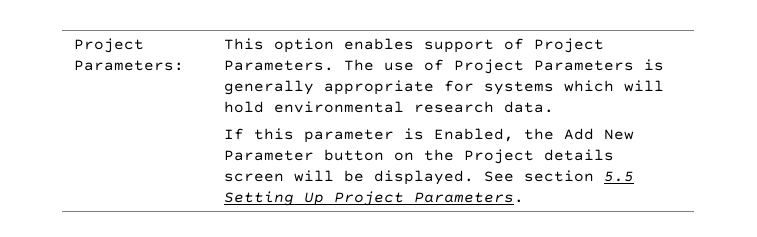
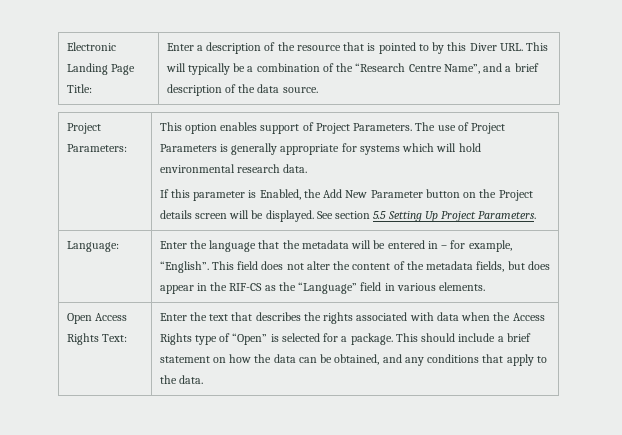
(74, 45) none -> [66,42,116,51] [66,63,135,75] [66,84,92,93] [166,42,549,54] [165,63,539,75] [166,84,318,96] Electronic Landing Page Title: | Enter a description of the resource that is pointed to by this Diver URL. This will typically be a combination of the “Research Centre Name”, and a brief description of the data source. //
(525, 197) none -> [66,241,119,252] [159,240,512,252] [159,261,550,273] [159,282,486,294] [66,313,127,324] [66,333,127,345] [159,312,545,324] [159,333,531,345] [159,354,547,366] [159,375,203,384] // Language: | Enter the language that the metadata will be entered in – for example, “English”. This field does not alter the content of the metadata fields, but does appear in the RIF-CS as the “Language” field in various elements. // Open Access Rights Text: | Enter the text that describes the rights associated with data when the Access Rights type of “Open” is selected for a package. This should include a brief statement on how the data can be obtained, and any conditions that apply to the data.

